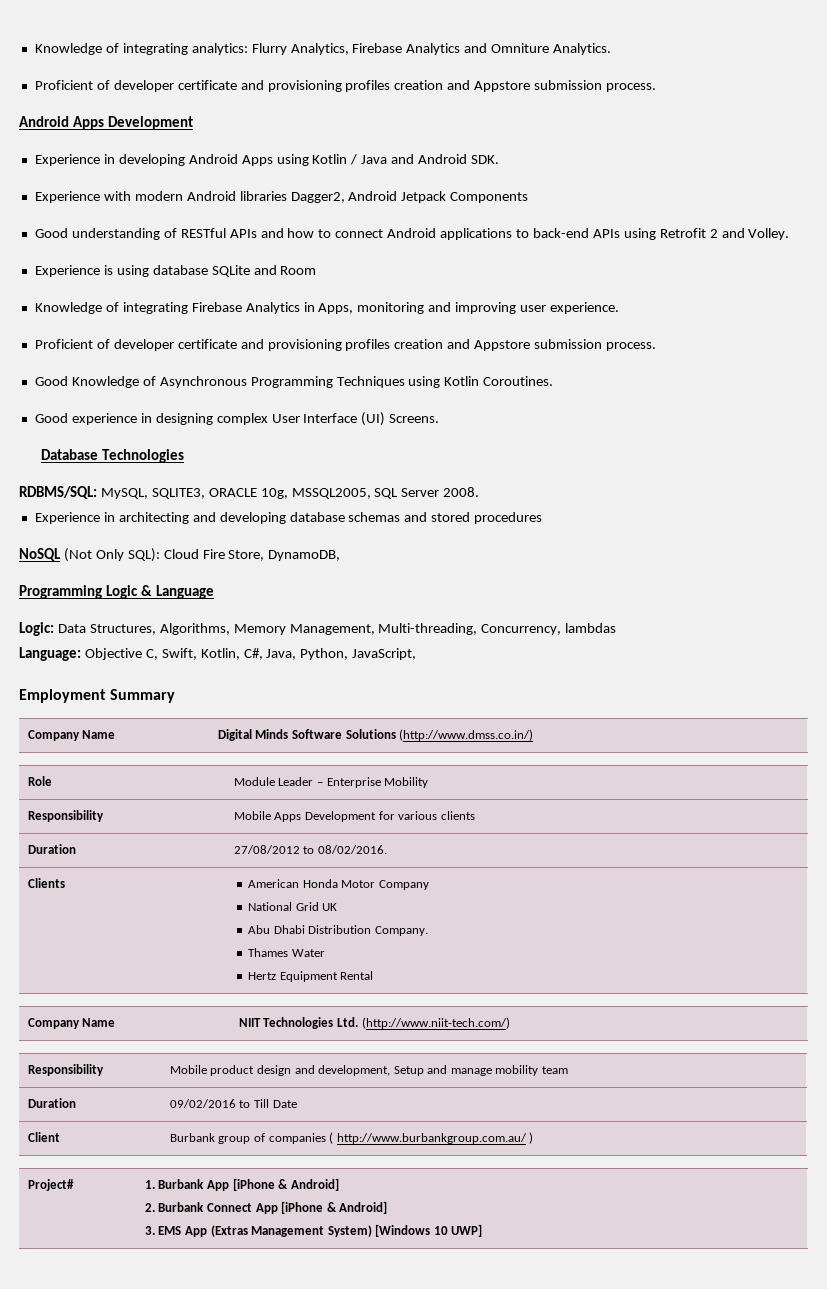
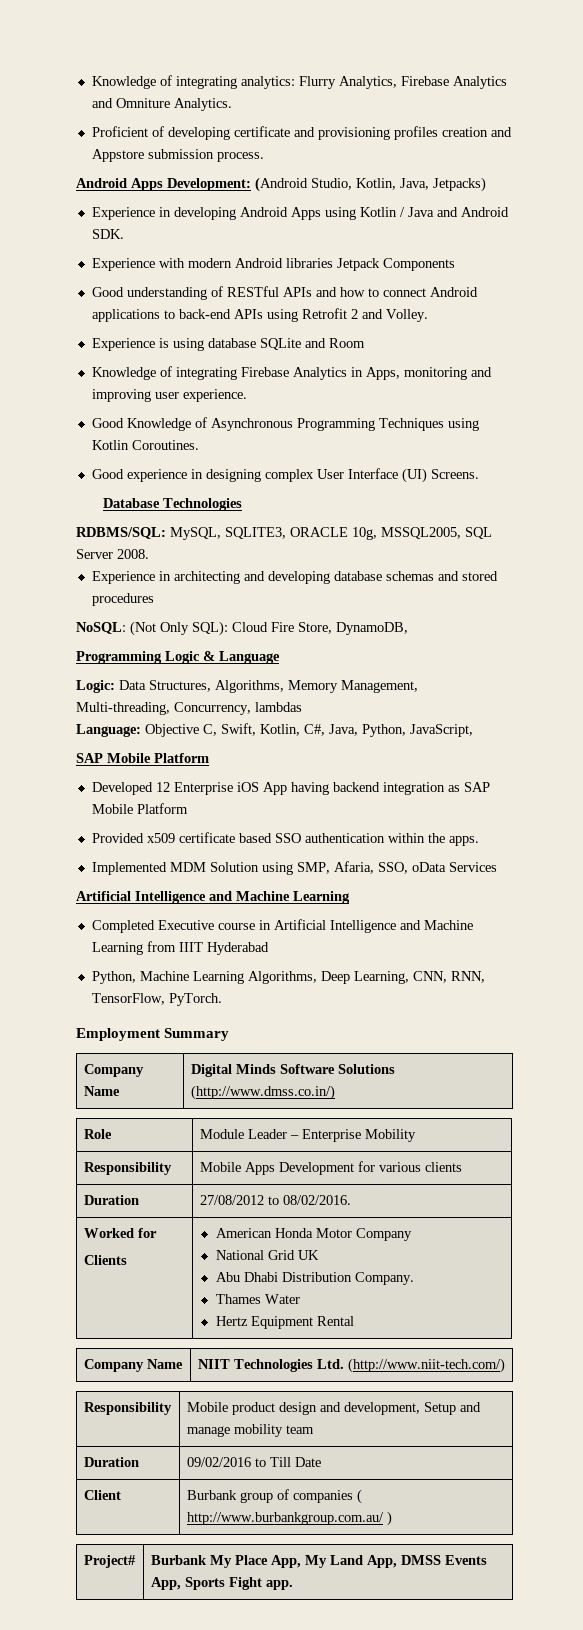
[113,80,174,92] developer -> [167,127,230,140] developing
[107,116,193,130] Development -> [167,177,486,192] Development: (Android Studio, Kotlin, Java, Jetpacks)
[290,191,398,203] Dagger2, Android -> (333, 263) none
[34,339,657,351] // Proficient of developer certificate and provisioning profiles creation and Appstore submission process. -> (247, 395) none
[19,548,61,561] NoSQL -> [76,622,126,634] NoSQL:
(417, 654) none -> [76,753,209,763] [91,782,490,795] [91,803,188,814] [91,832,479,846] [91,861,497,875] [76,891,350,904] [91,919,473,933] [91,941,269,955] [91,971,485,984] [91,993,222,1006] // SAP Mobile Platform // Developed 12 Enterprise iOS App having backend integration as SAP Mobile Platform // Provided x509 certificate based SSO authentication within the apps. // Implemented MDM Solution using SMP, Afaria, SSO, oData Services // Artificial Intelligence and Machine Learning // Completed Executive course in Artificial Intelligence and Machine Learning from IIIT Hyderabad // Python, Machine Learning Algorithms, Deep Learning, CNN, RNN, TensorFlow, PyTorch.
(387, 849) none -> [83,1228,157,1238] Worked for //
[144,1178,339,1191] [144,1201,388,1214] [144,1224,483,1237] 1. Burbank App [iPhone & Android] // 2. Burbank Connect App [iPhone & Android] // 3. EMS App (Extras Management System) [Windows 10 UWP] -> [150,1555,487,1568] [150,1577,293,1590] Burbank My Place App, My Land App, DMSS Events App, Sports Fight app.

